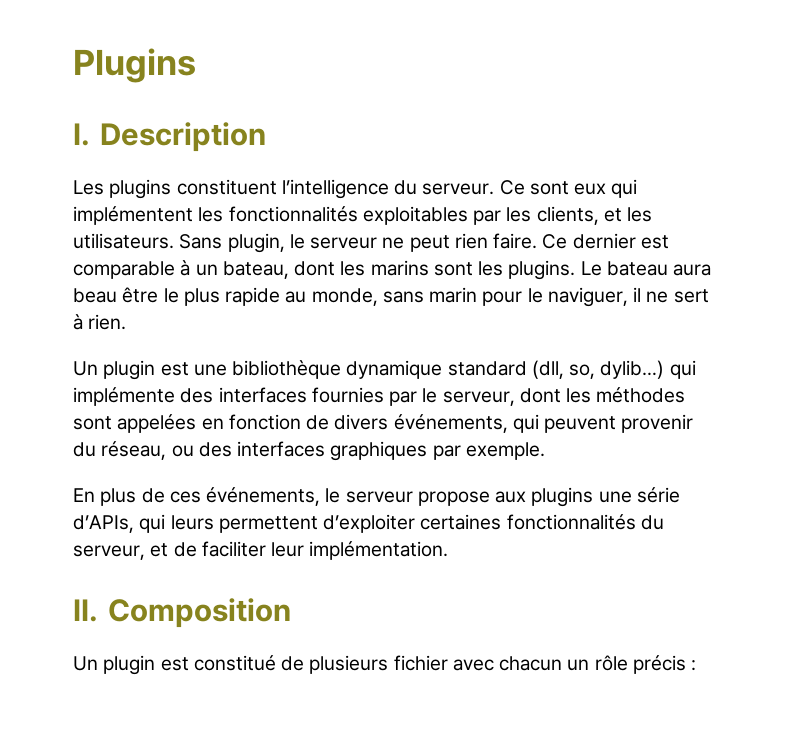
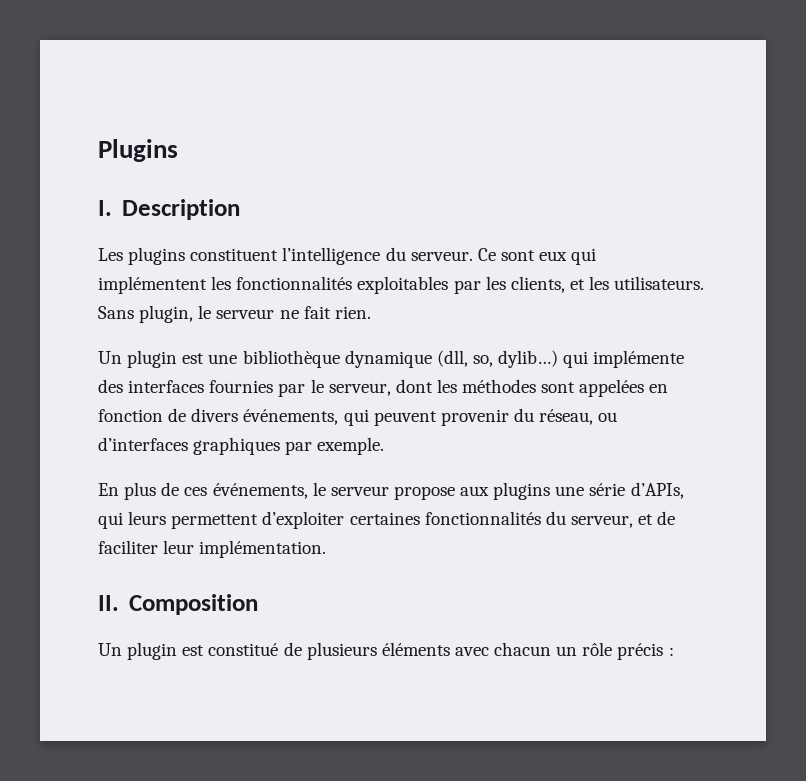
[409,233,669,252] [73,260,712,280] [73,287,709,307] [73,314,83,330] peut rien faire. Ce dernier est comparable à un bateau, dont les marins sont les plugins. Le bateau aura beau être le plus rapide au monde, sans marin pour le naviguer, il ne sert à -> [303,306,331,319] fait
[447,361,527,376] standard -> (432, 359) none
[198,441,326,457] des interfaces -> [98,437,188,451] d’interfaces
[393,655,448,671] fichier -> [381,642,450,656] éléments

